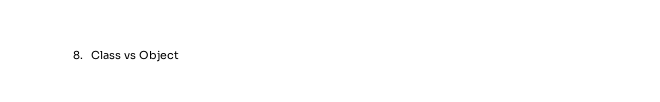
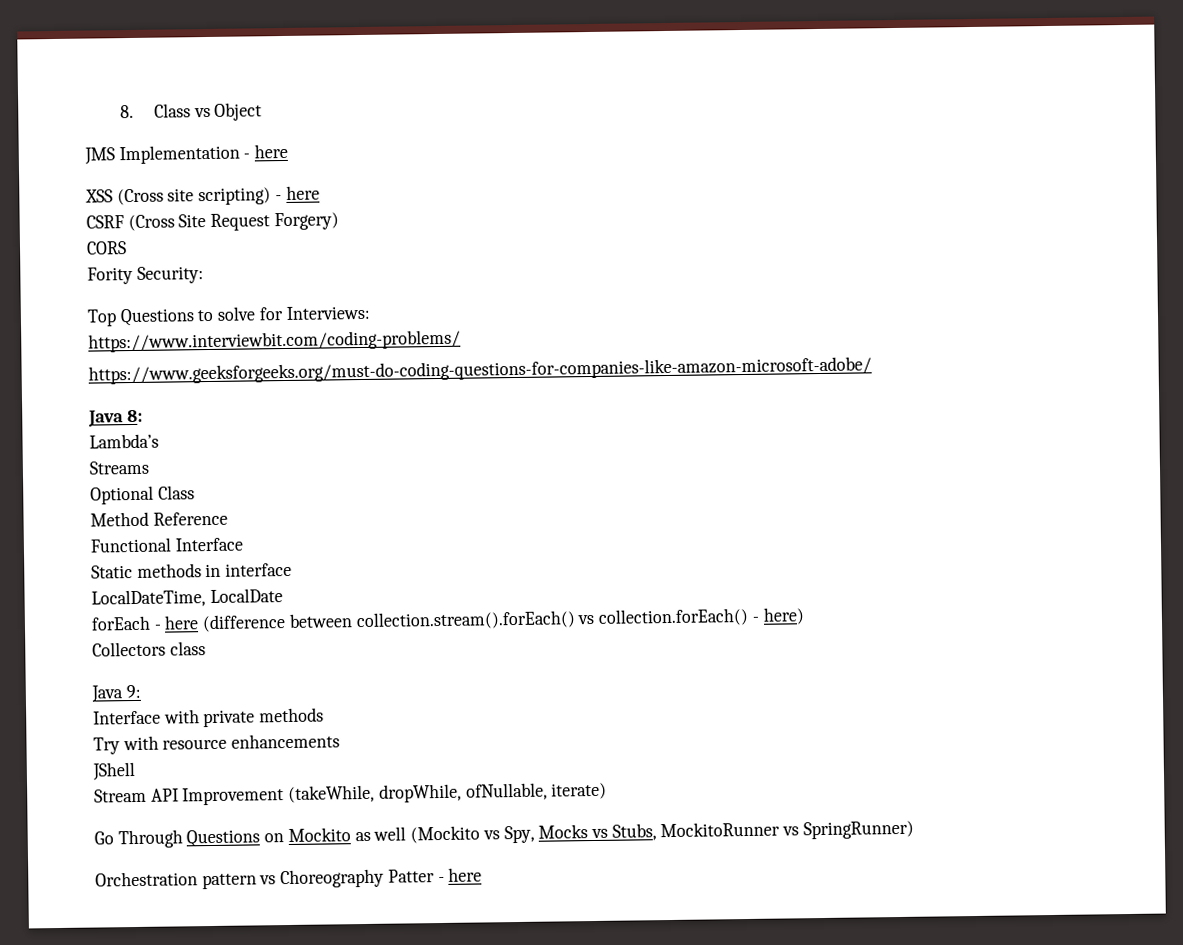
(179, 56) none -> [84,143,289,165] [85,185,320,206] [86,212,339,232] [86,241,127,255] [87,266,204,285] [87,305,370,327] [88,329,461,353] [88,356,872,385] [88,409,143,428] [89,433,159,449] [89,460,149,475] [90,485,195,505] [90,511,228,527] [90,537,243,553] [91,562,293,579] [91,588,283,608] [91,607,805,633] [92,641,206,657] [91,684,141,703] [93,707,325,728] [93,733,341,755] [92,762,135,781] [94,782,608,806] [94,820,914,849] [95,867,483,890] // JMS Implementation - here // XSS (Cross site scripting) - here // CSRF (Cross Site Request Forgery) // CORS // Fority Security: // Top Questions to solve for Interviews: // https://www.interviewbit.com/coding-problems/ // https://www.geeksforgeeks.org/must-do-coding-questions-for-companies-like-amazon-microsoft-adobe/ // Java 8: // Lambda’s // Streams // Optional Class // Method Reference // Functional Interface // Static methods in interface // LocalDateTime, LocalDate // forEach - here (difference between collection.stream().forEach() vs collection.forEach() - here) // Collectors class // Java 9: // Interface with private methods // Try with resource enhancements // JShell // Stream API Improvement (takeWhile, dropWhile, ofNullable, iterate) // Go Through Questions on Mockito as well (Mockito vs Spy, Mocks vs Stubs, MockitoRunner vs SpringRunner) // Orchestration pattern vs Choreography Patter - here

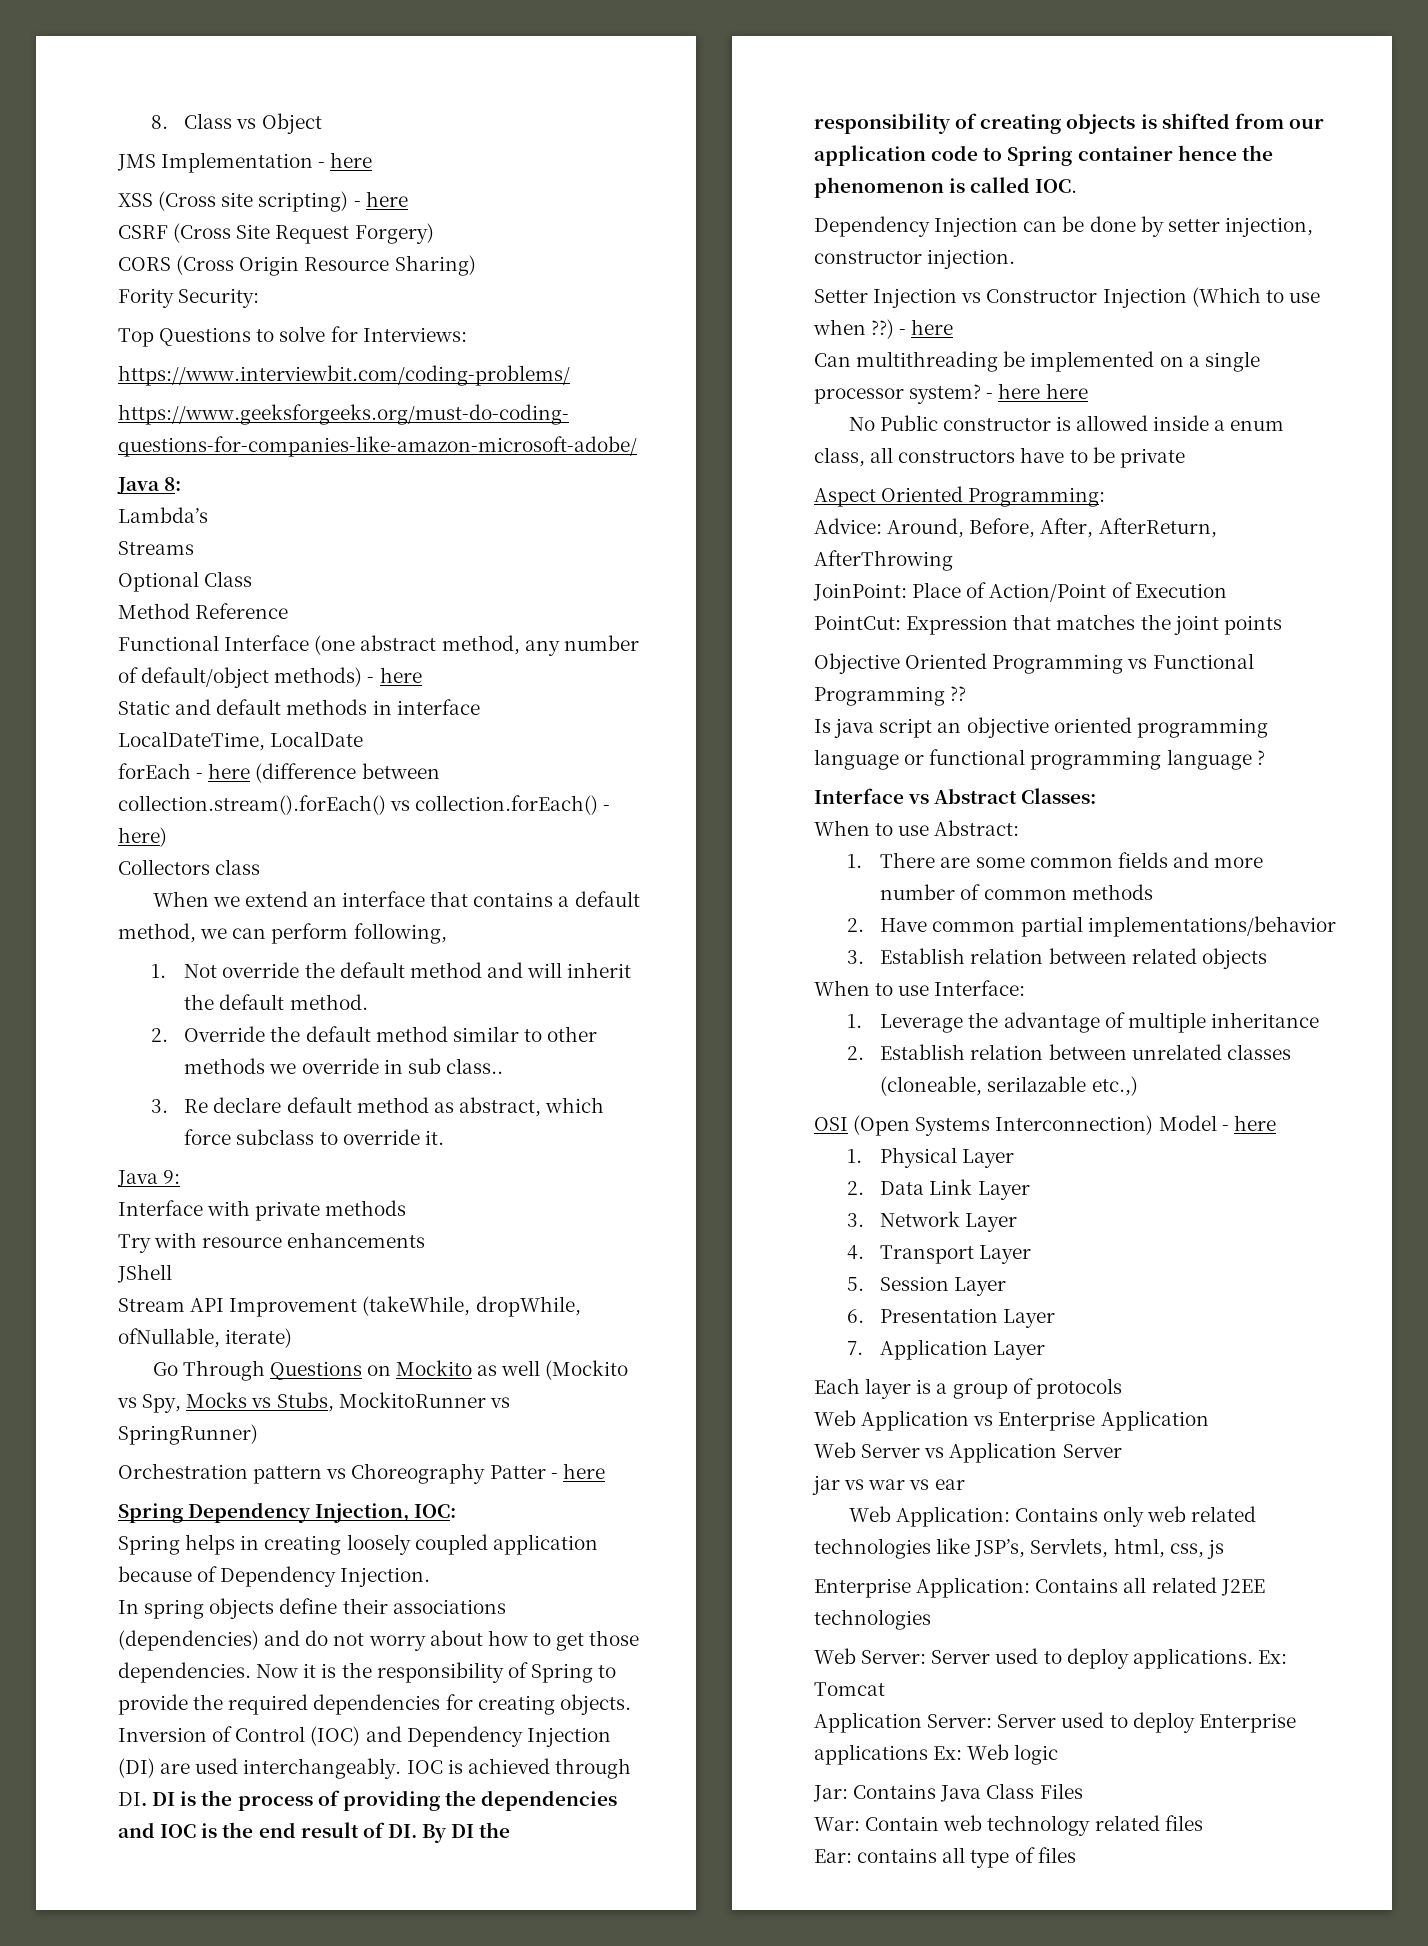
(127, 248) none -> [176,255,476,276] (Cross Origin Resource Sharing)
(243, 544) none -> [314,635,639,656] [118,667,422,688] (one abstract method, any number of default/object methods) - here
(133, 572) none -> [175,699,282,715] and default
(206, 648) none -> [152,891,640,907] [118,923,447,944] [151,962,632,978] [184,994,368,1010] [151,1026,598,1042] [184,1058,503,1074] [151,1097,605,1117] [184,1129,444,1145] // When we extend an interface that contains a default method, we can perform following, // 1. Not override the default method and will inherit the default method. // 2. Override the default method similar to other methods we override in sub class.. // 3. Re declare default method as abstract, which force subclass to override it.
(483, 874) none -> [118,1502,457,1523] [118,1534,598,1555] [118,1566,431,1587] [118,1598,506,1619] [118,1630,640,1651] [118,1662,617,1683] [118,1694,631,1715] [118,1726,611,1747] [118,1758,631,1779] [118,1790,618,1811] [118,1822,511,1843] [814,113,1324,134] [814,145,1273,166] [814,177,1078,198] [814,216,1313,237] [814,249,1016,269] [814,287,1320,308] [813,319,954,339] [814,351,1260,372] [814,383,1088,404] [848,415,1285,431] [814,447,1185,468] [814,486,1106,507] [814,518,1217,538] [814,550,953,571] [813,582,1227,602] [814,614,1282,635] [814,653,1254,674] [814,686,967,706] [814,717,1268,738] [814,749,1265,770] [814,788,1097,804] [814,820,1020,836] [847,852,1264,868] [880,884,1153,900] [847,916,1336,937] [847,948,1267,969] [814,980,1026,996] [847,1012,1319,1033] [847,1044,1291,1060] [880,1076,1138,1096] [814,1115,1276,1136] [847,1147,1015,1168] [847,1179,1030,1200] [847,1211,1018,1232] [847,1245,1032,1264] [847,1276,1007,1296] [847,1308,1056,1328] [847,1339,1046,1360] [814,1378,1122,1399] [814,1410,1209,1431] [814,1442,1122,1463] [812,1475,965,1495] [848,1506,1257,1527] [814,1538,1224,1559] [814,1577,1265,1598] [814,1609,931,1630] [814,1648,1287,1669] [814,1682,885,1696] [814,1712,1296,1733] [814,1744,1059,1765] [813,1783,1083,1802] [814,1815,1203,1836] [814,1847,1076,1868] // Spring Dependency Injection, IOC: // Spring helps in creating loosely coupled application because of Dependency Injection. // In spring objects define their associations (dependencies) and do not worry about how to get those dependencies. Now it is the responsibility of Spring to provide the required dependencies for creating objects. Inversion of Control (IOC) and Dependency Injection (DI) are used interchangeably. IOC is achieved through DI. DI is the process of providing the dependencies and IOC is the end result of DI. By DI the responsibility of creating objects is shifted from our application code to Spring container hence the phenomenon is called IOC. // Dependency Injection can be done by setter injection, constructor injection. // Setter Injection vs Constructor Injection (Which to use when ??) - here // Can multithreading be implemented on a single processor system? - here here // No Public constructor is allowed inside a enum class, all constructors have to be private // Aspect Oriented Programming: // Advice: Around, Before, After, AfterReturn, AfterThrowing // JoinPoint: Place of Action/Point of Execution // PointCut: Expression that matches the joint points // Objective Oriented Programming vs Functional Programming ?? // Is java script an objective oriented programming language or functional programming language ? // Interface vs Abstract Classes: // When to use Abstract: // 1. There are some common fields and more number of common methods // 2. Have common partial implementations/behavior // 3. Establish relation between related objects // When to use Interface: // 1. Leverage the advantage of multiple inheritance // 2. Establish relation between unrelated classes (cloneable, serilazable etc.,) // OSI (Open Systems Interconnection) Model - here // 1. Physical Layer // 2. Data Link Layer // 3. Network Layer // 4. Transport Layer // 5. Session Layer // 6. Presentation Layer // 7. Application Layer // Each layer is a group of protocols // Web Application vs Enterprise Application // Web Server vs Application Server // jar vs war vs ear // Web Application: Contains only web related technologies like JSP’s, Servlets, html, css, js // Enterprise Application: Contains all related J2EE technologies // Web Server: Server used to deploy applications. Ex: Tomcat // Application Server: Server used to deploy Enterprise applications Ex: Web logic // Jar: Contains Java Class Files // War: Contain web technology related files // Ear: contains all type of files

